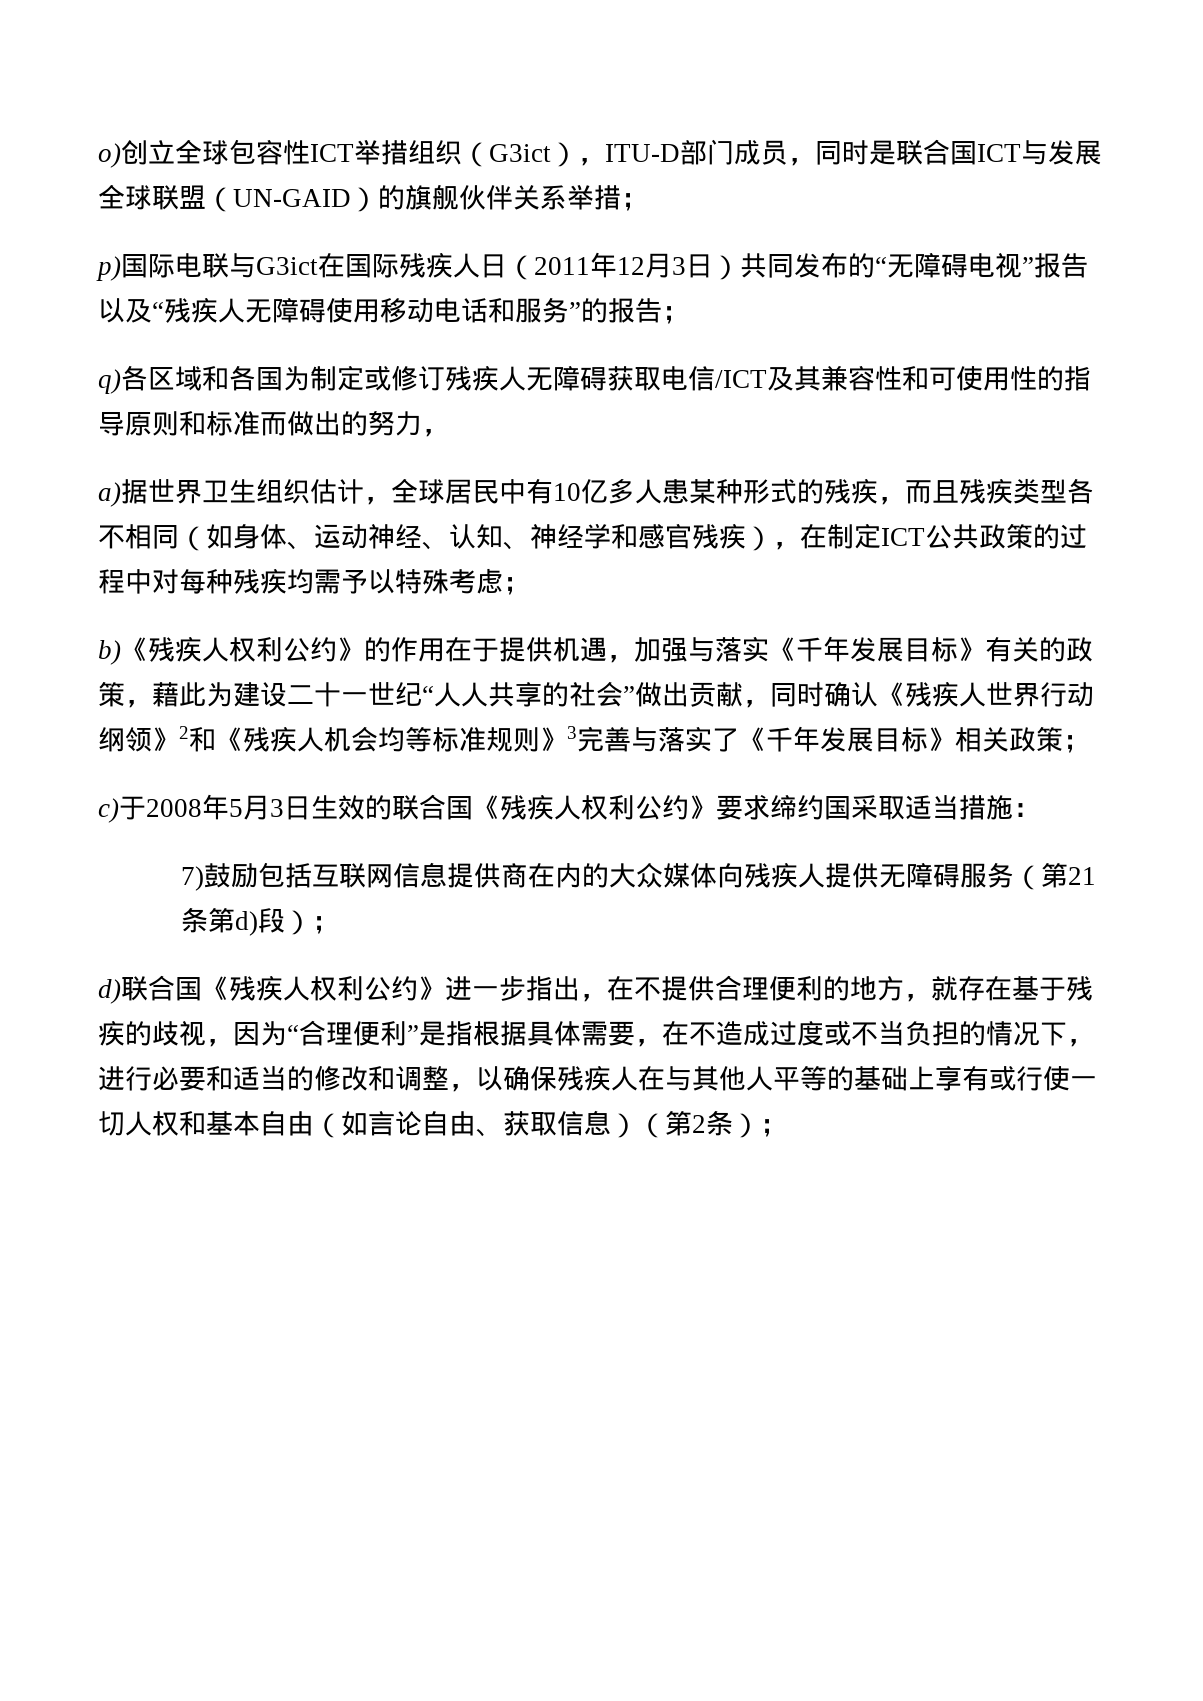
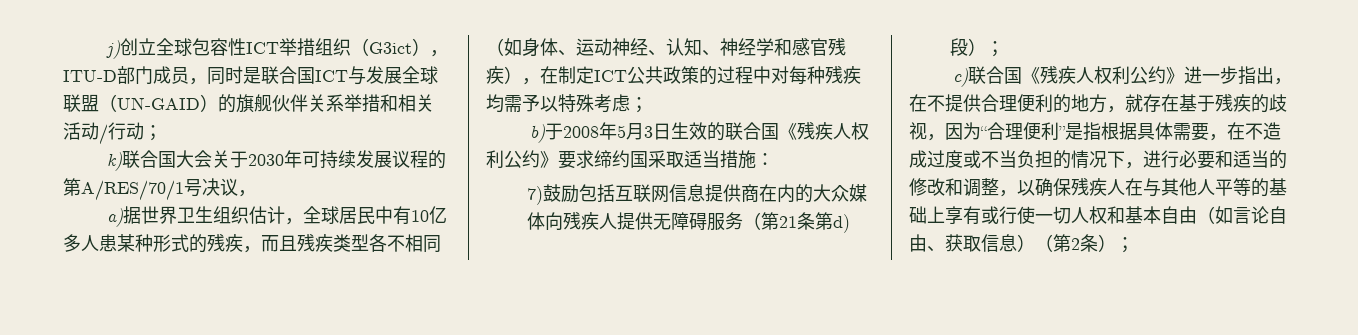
[98,143,121,168] o) -> [106,40,121,59] j)
[621,193,648,211] [96,252,1088,281] [98,297,689,324] [98,365,1091,394] [98,411,422,436] ； // p)国际电联与G3ict在国际残疾人日（2011年12月3日）共同发布的“无障碍电视”报告以及“残疾人无障碍使用移动电话和服务”的报告； // q)各区域和各国为制定或修订残疾人无障碍获取电信/ICT及其兼容性和可使用性的指导原则和标准而做出的努力 -> [380,94,434,112] [63,122,162,145] [107,150,447,171] [63,178,238,201] 和相关活动/行动； // k)联合国大会关于2030年可持续发展议程的第A/RES/70/1号决议
[121,636,1093,663] [98,681,1094,708] [98,726,1090,753] [98,798,119,823] 《残疾人权利公约》的作用在于提供机遇，加强与落实《千年发展目标》有关的政策，藉此为建设二十一世纪“人人共享的社会”做出贡献，同时确认《残疾人世界行动纲领》2和《残疾人机会均等标准规则》3完善与落实了《千年发展目标》相关政策； // c) -> (546, 133) none
[98,979,121,1004] d) -> [953,68,969,87] c)

